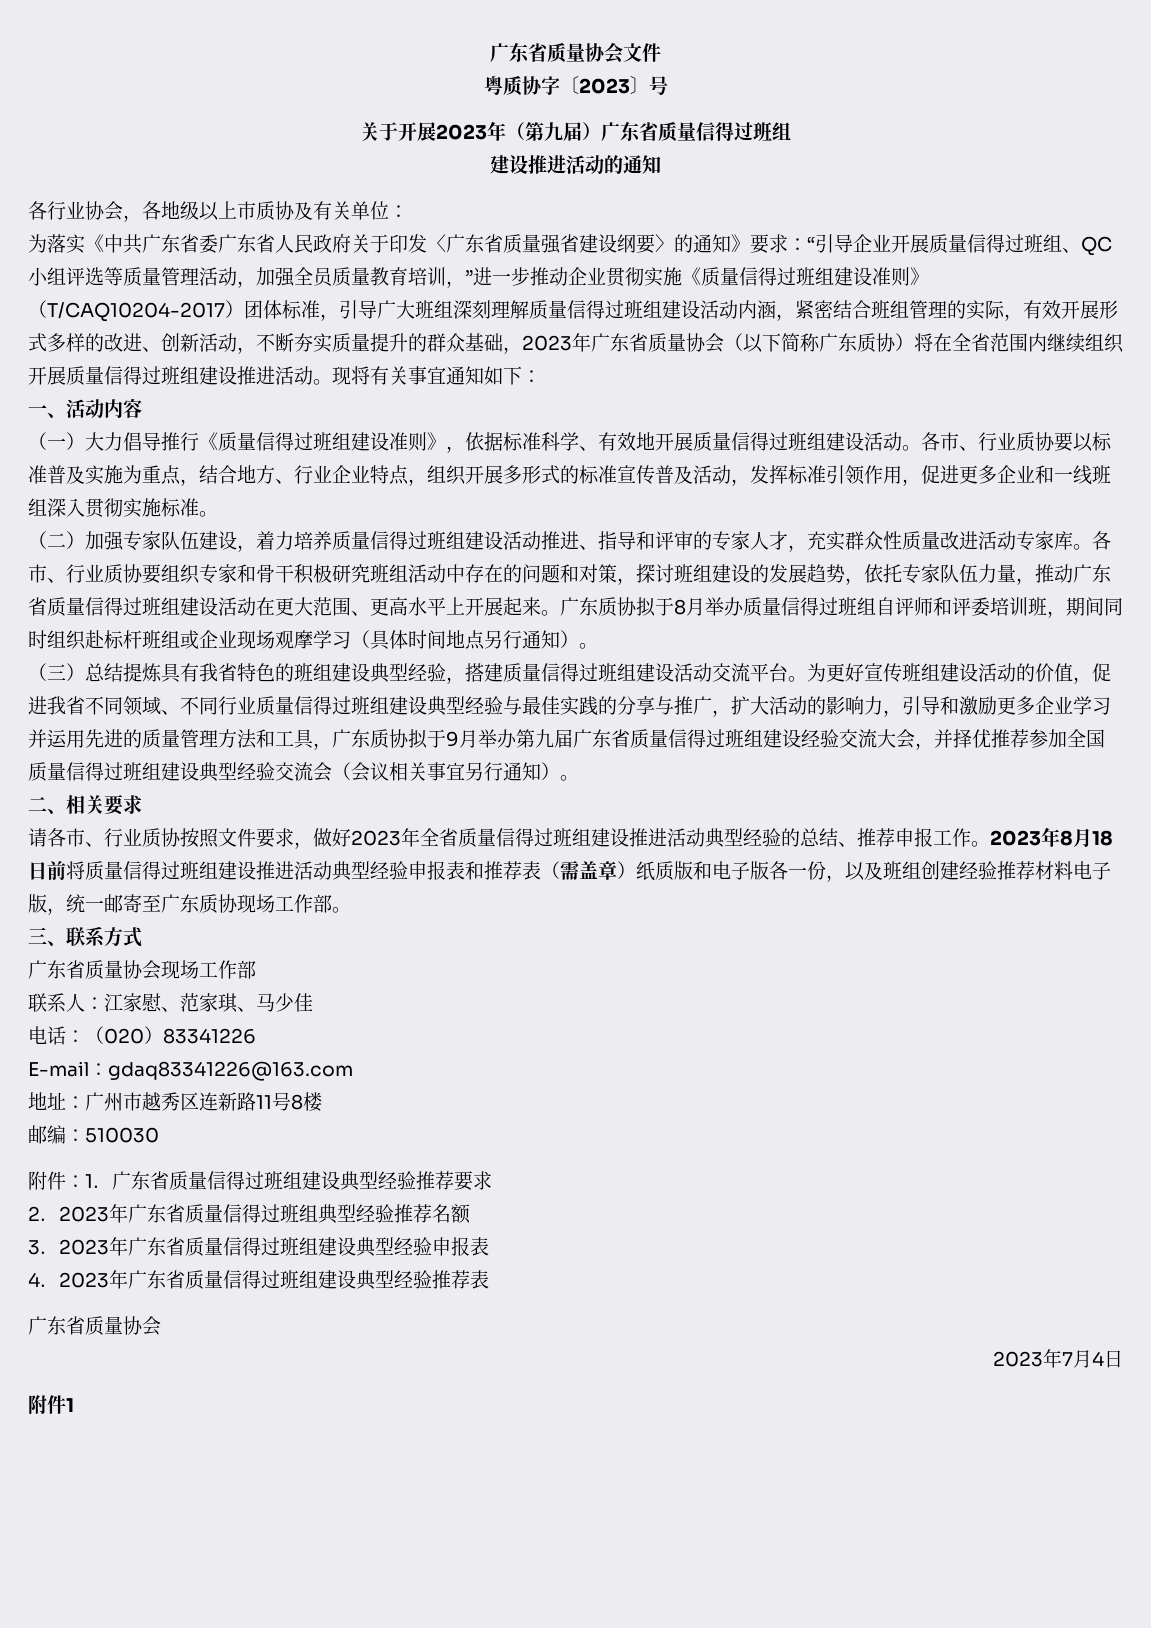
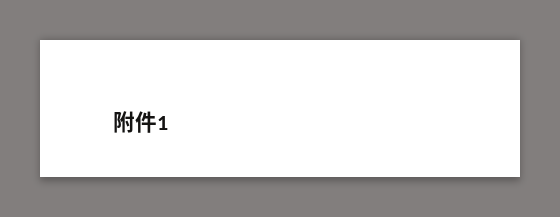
[490,42,661,64] [483,76,668,95] [360,121,791,141] [490,155,661,174] [28,201,408,222] [28,234,1112,256] [28,267,929,288] [28,300,1118,322] [28,333,1124,354] [28,366,541,385] [28,399,142,418] [28,432,1112,453] [28,465,1111,486] [28,498,218,518] [28,531,1111,552] [28,564,1111,585] [28,597,1123,618] [28,630,598,650] [28,663,1111,684] [28,696,1111,717] [28,729,1105,750] [28,762,579,782] [28,795,142,815] [28,827,1113,849] [28,861,1111,882] [28,894,351,915] [28,926,142,947] [28,960,256,980] [28,993,313,1013] [28,1026,256,1045] [28,1061,353,1081] [28,1092,322,1112] [28,1125,159,1144] [28,1171,492,1191] [28,1204,471,1224] [28,1237,489,1257] [28,1270,489,1290] [28,1316,161,1336] [993,1349,1123,1368] 广东省质量协会文件 // 粤质协字〔2023〕号 // 关于开展2023年（第九届）广东省质量信得过班组 // 建设推进活动的通知 // 各行业协会，各地级以上市质协及有关单位： // 为落实《中共广东省委广东省人民政府关于印发〈广东省质量强省建设纲要〉的通知》要求：“引导企业开展质量信得过班组、QC小组评选等质量管理活动，加强全员质量教育培训，”进一步推动企业贯彻实施《质量信得过班组建设准则》（T/CAQ10204-2017）团体标准，引导广大班组深刻理解质量信得过班组建设活动内涵，紧密结合班组管理的实际，有效开展形式多样的改进、创新活动，不断夯实质量提升的群众基础，2023年广东省质量协会（以下简称广东质协）将在全省范围内继续组织开展质量信得过班组建设推进活动。现将有关事宜通知如下： // 一、活动内容 // （一）大力倡导推行《质量信得过班组建设准则》，依据标准科学、有效地开展质量信得过班组建设活动。各市、行业质协要以标准普及实施为重点，结合地方、行业企业特点，组织开展多形式的标准宣传普及活动，发挥标准引领作用，促进更多企业和一线班组深入贯彻实施标准。 // （二）加强专家队伍建设，着力培养质量信得过班组建设活动推进、指导和评审的专家人才，充实群众性质量改进活动专家库。各市、行业质协要组织专家和骨干积极研究班组活动中存在的问题和对策，探讨班组建设的发展趋势，依托专家队伍力量，推动广东省质量信得过班组建设活动在更大范围、更高水平上开展起来。广东质协拟于8月举办质量信得过班组自评师和评委培训班，期间同时组织赴标杆班组或企业现场观摩学习（具体时间地点另行通知）。 // （三）总结提炼具有我省特色的班组建设典型经验，搭建质量信得过班组建设活动交流平台。为更好宣传班组建设活动的价值，促进我省不同领域、不同行业质量信得过班组建设典型经验与最佳实践的分享与推广，扩大活动的影响力，引导和激励更多企业学习并运用先进的质量管理方法和工具，广东质协拟于9月举办第九届广东省质量信得过班组建设经验交流大会，并择优推荐参加全国质量信得过班组建设典型经验交流会（会议相关事宜另行通知）。 // 二、相关要求 // 请各市、行业质协按照文件要求，做好2023年全省质量信得过班组建设推进活动典型经验的总结、推荐申报工作。2023年8月18日前将质量信得过班组建设推进活动典型经验申报表和推荐表（需盖章）纸质版和电子版各一份，以及班组创建经验推荐材料电子版，统一邮寄至广东质协现场工作部。 // 三、联系方式 // 广东省质量协会现场工作部 // 联系人：江家慰、范家琪、马少佳 // 电话：（020）83341226 // E-mail：gdaq83341226@163.com // 地址：广州市越秀区连新路11号8楼 // 邮编：510030 // 附件：1．广东省质量信得过班组建设典型经验推荐要求 // 2．2023年广东省质量信得过班组典型经验推荐名额 // 3．2023年广东省质量信得过班组建设典型经验申报表 // 4．2023年广东省质量信得过班组建设典型经验推荐表 // 广东省质量协会 // 2023年7月4日 // -> (113, 122) none

